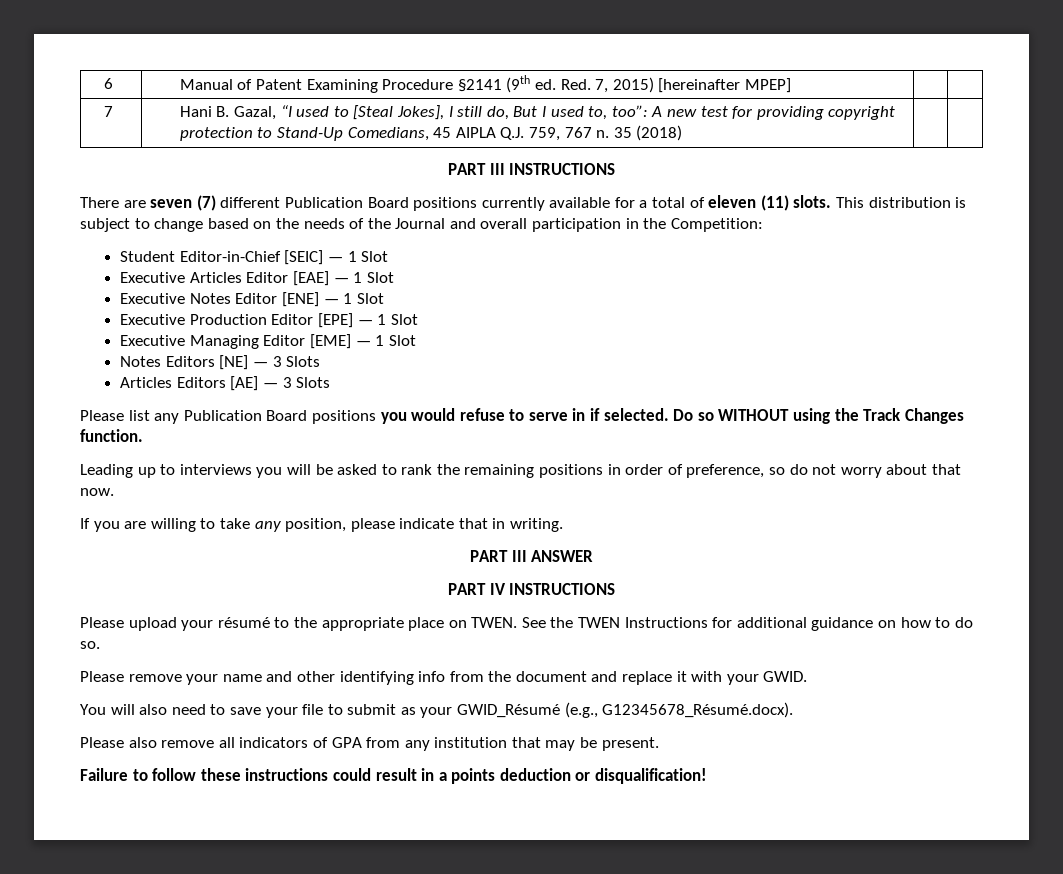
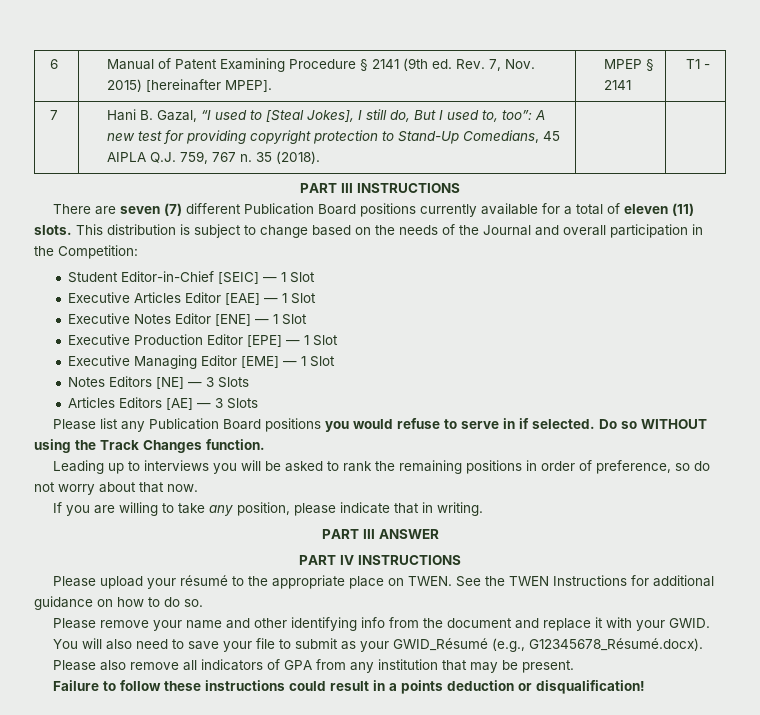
[457,75,791,93] §2141 (9th ed. Red. 7, 2015) [hereinafter MPEP] | | -> [360,58,536,71] [107,79,273,92] [604,59,655,71] [604,80,632,90] [685,59,710,69] § 2141 (9th ed. Rev. 7, Nov. 2015) [hereinafter MPEP]. | MPEP § 2141 | T1 -
[636,125,683,141] (2018) -> [276,151,321,164] (2018).

